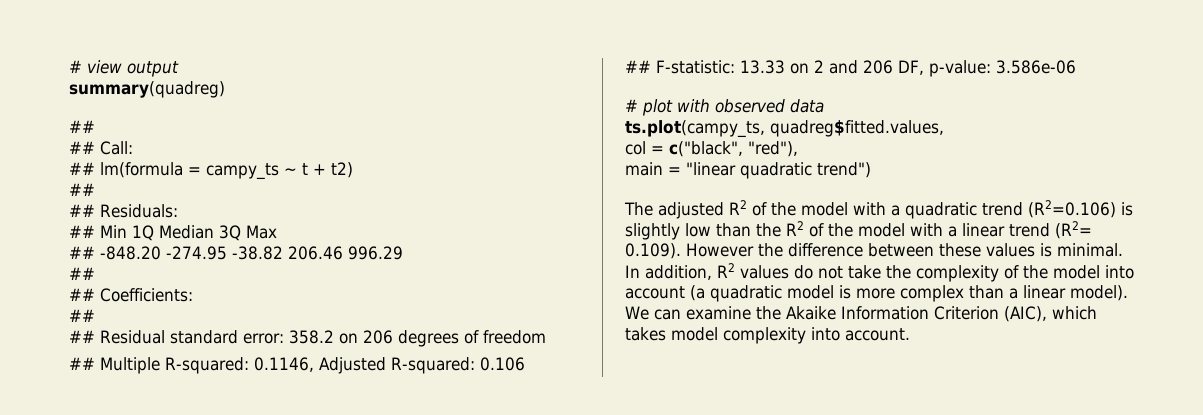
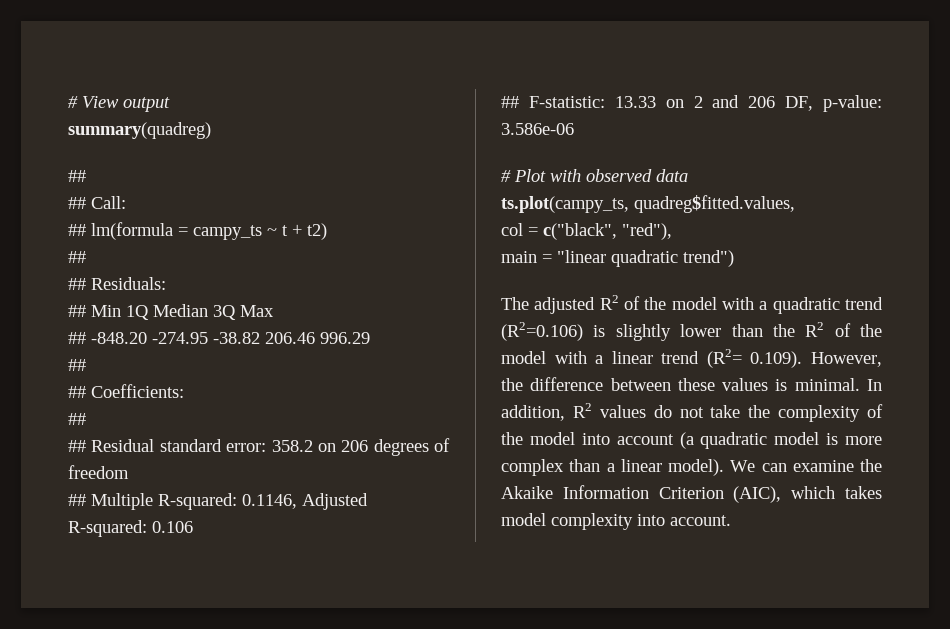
[69,60,122,74] # view -> [68,96,119,108] # View
[642,99,673,116] plot -> [514,169,546,182] Plot
[685,223,711,237] low -> [680,324,722,337] lower
[686,243,754,257] However -> [811,352,882,367] However,

